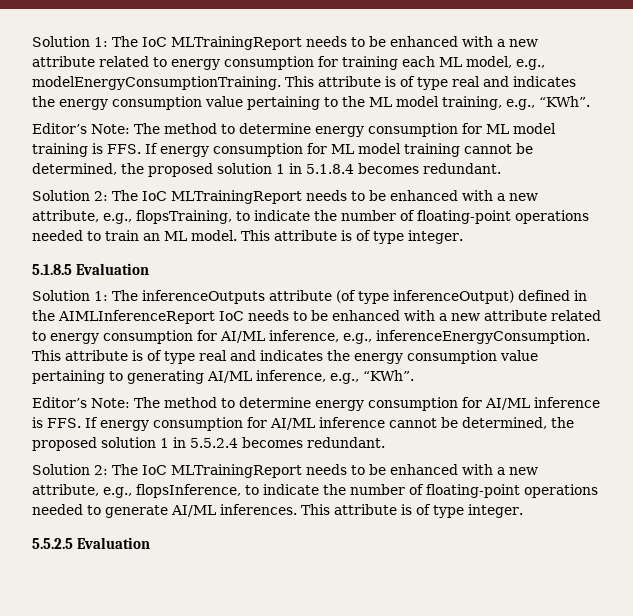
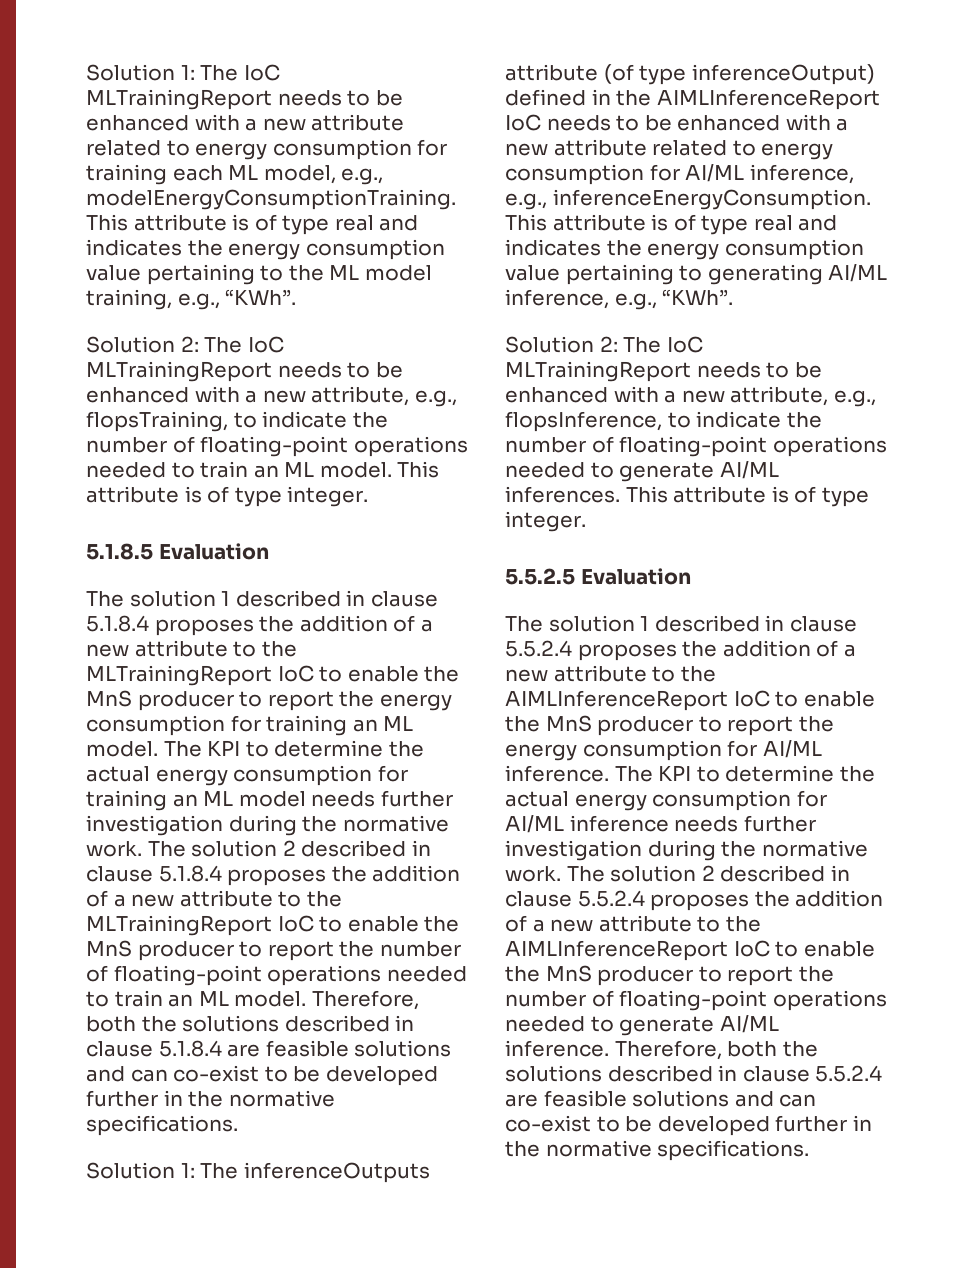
[32,123,556,137] [32,143,533,157] [32,163,501,177] // Editor’s Note: The method to determine energy consumption for ML model training is FFS. If energy consumption for ML model training cannot be determined, the proposed solution 1 in 5.1.8.4 becomes redundant. -> (297, 297) none
(149, 269) none -> [86,590,438,607] [86,615,433,636] [86,640,297,657] [86,665,460,686] [86,690,452,711] [86,715,414,736] [86,740,424,757] [86,765,408,786] [86,790,453,811] [86,815,449,836] [86,840,431,857] [86,865,461,886] [86,890,342,907] [86,915,460,936] [86,940,461,961] [86,965,467,986] [86,990,419,1010] [86,1015,415,1032] [86,1040,452,1057] [86,1065,438,1086] [86,1090,335,1107] [86,1115,238,1136] // The solution 1 described in clause 5.1.8.4 proposes the addition of a new attribute to the MLTrainingReport IoC to enable the MnS producer to report the energy consumption for training an ML model. The KPI to determine the actual energy consumption for training an ML model needs further investigation during the normative work. The solution 2 described in clause 5.1.8.4 proposes the addition of a new attribute to the MLTrainingReport IoC to enable the MnS producer to report the number of floating-point operations needed to train an ML model. Therefore, both the solutions described in clause 5.1.8.4 are feasible solutions and can co-exist to be developed further in the normative specifications.
[32,397,600,411] [32,417,574,431] [32,437,385,451] // Editor’s Note: The method to determine energy consumption for AI/ML inference is FFS. If energy consumption for AI/ML inference cannot be determined, the proposed solution 1 in 5.5.2.4 becomes redundant. -> (734, 297) none
(150, 543) none -> [505,615,857,632] [505,640,856,661] [505,665,716,682] [505,690,875,711] [505,715,834,736] [505,740,822,761] [505,765,875,782] [505,790,827,811] [505,815,816,833] [505,840,868,861] [505,865,850,882] [505,890,884,911] [505,915,761,932] [505,940,875,961] [505,965,834,986] [505,990,887,1011] [505,1015,779,1036] [505,1040,818,1060] [505,1065,883,1082] [505,1090,817,1107] [505,1115,872,1136] [505,1140,810,1161] // The solution 1 described in clause 5.5.2.4 proposes the addition of a new attribute to the AIMLInferenceReport IoC to enable the MnS producer to report the energy consumption for AI/ML inference. The KPI to determine the actual energy consumption for AI/ML inference needs further investigation during the normative work. The solution 2 described in clause 5.5.2.4 proposes the addition of a new attribute to the AIMLInferenceReport IoC to enable the MnS producer to report the number of floating-point operations needed to generate AI/ML inference. Therefore, both the solutions described in clause 5.5.2.4 are feasible solutions and can co-exist to be developed further in the normative specifications.

